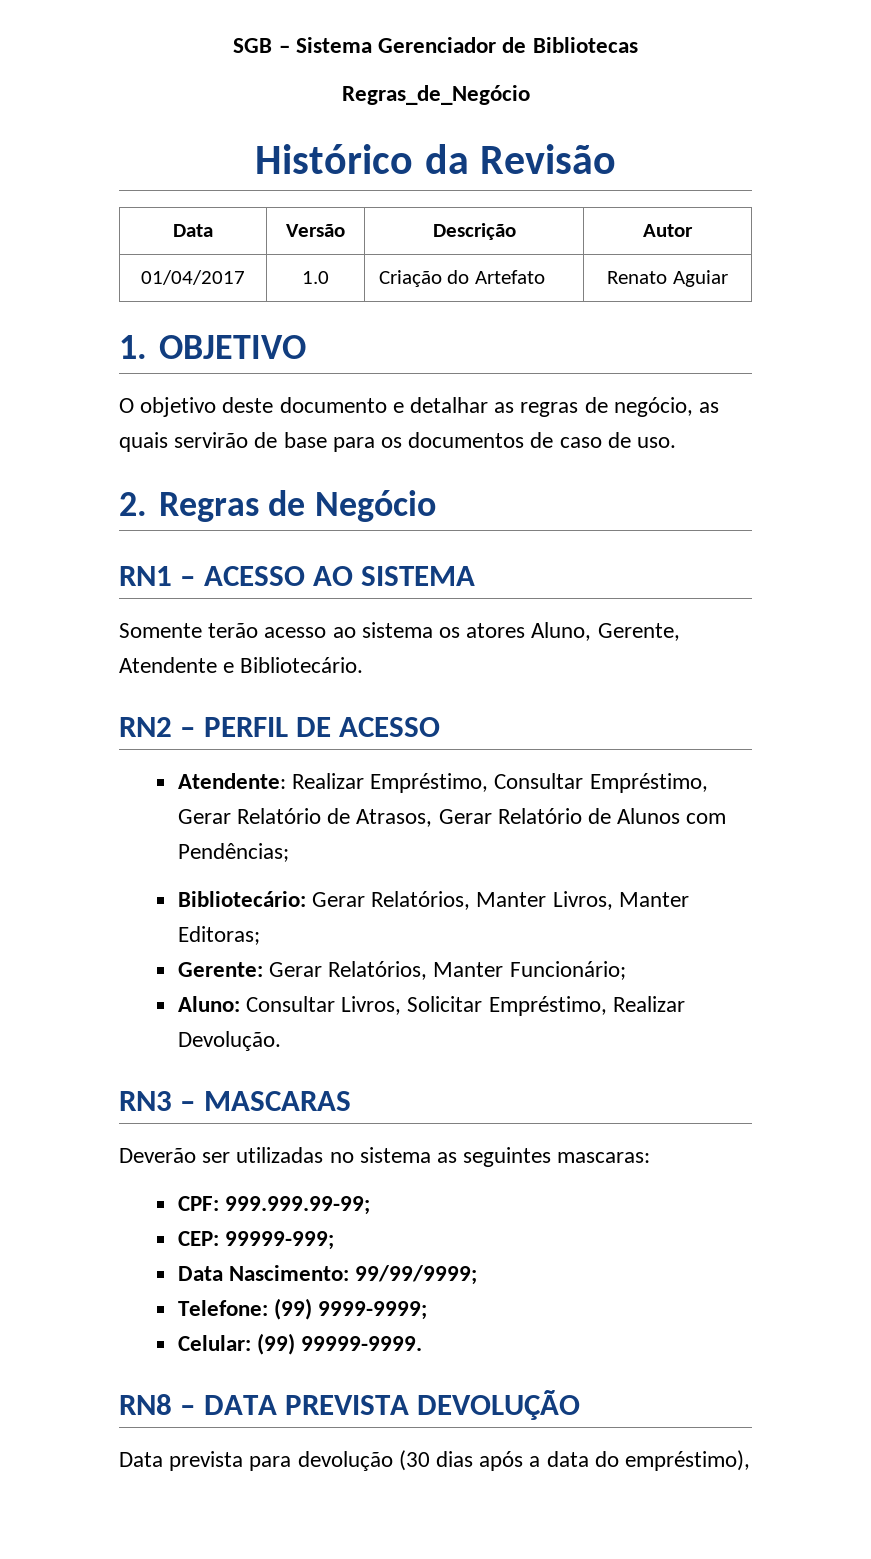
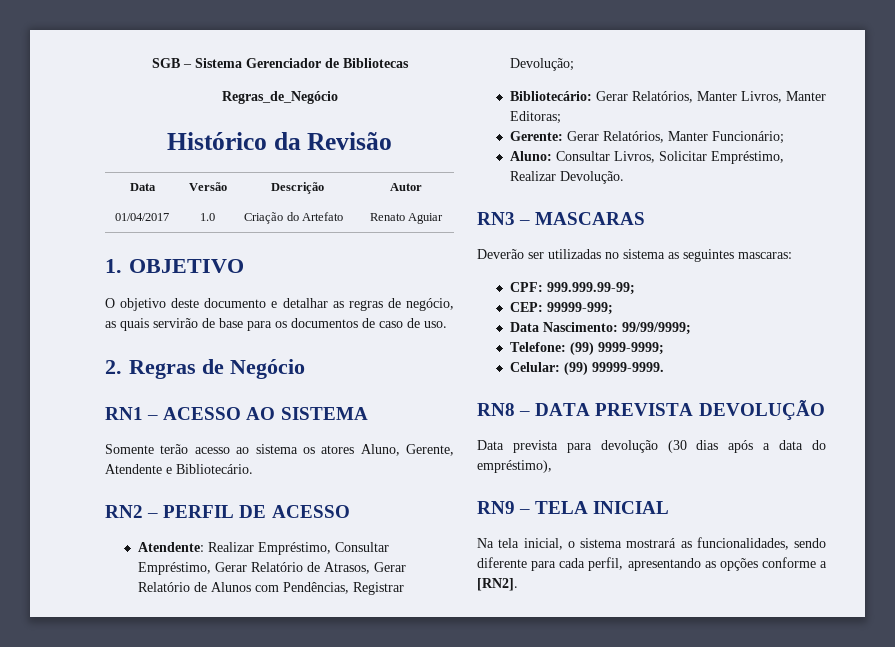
[177,843,289,862] Pendências; -> [282,582,404,595] [509,58,574,71] Pendências, Registrar Devolução;
(751, 1460) none -> [477,501,670,514] [477,537,826,550] [477,557,827,571] [477,578,518,591] // RN9 – TELA INICIAL // Na tela inicial, o sistema mostrará as funcionalidades, sendo diferente para cada perfil, apresentando as opções conforme a [RN2].

